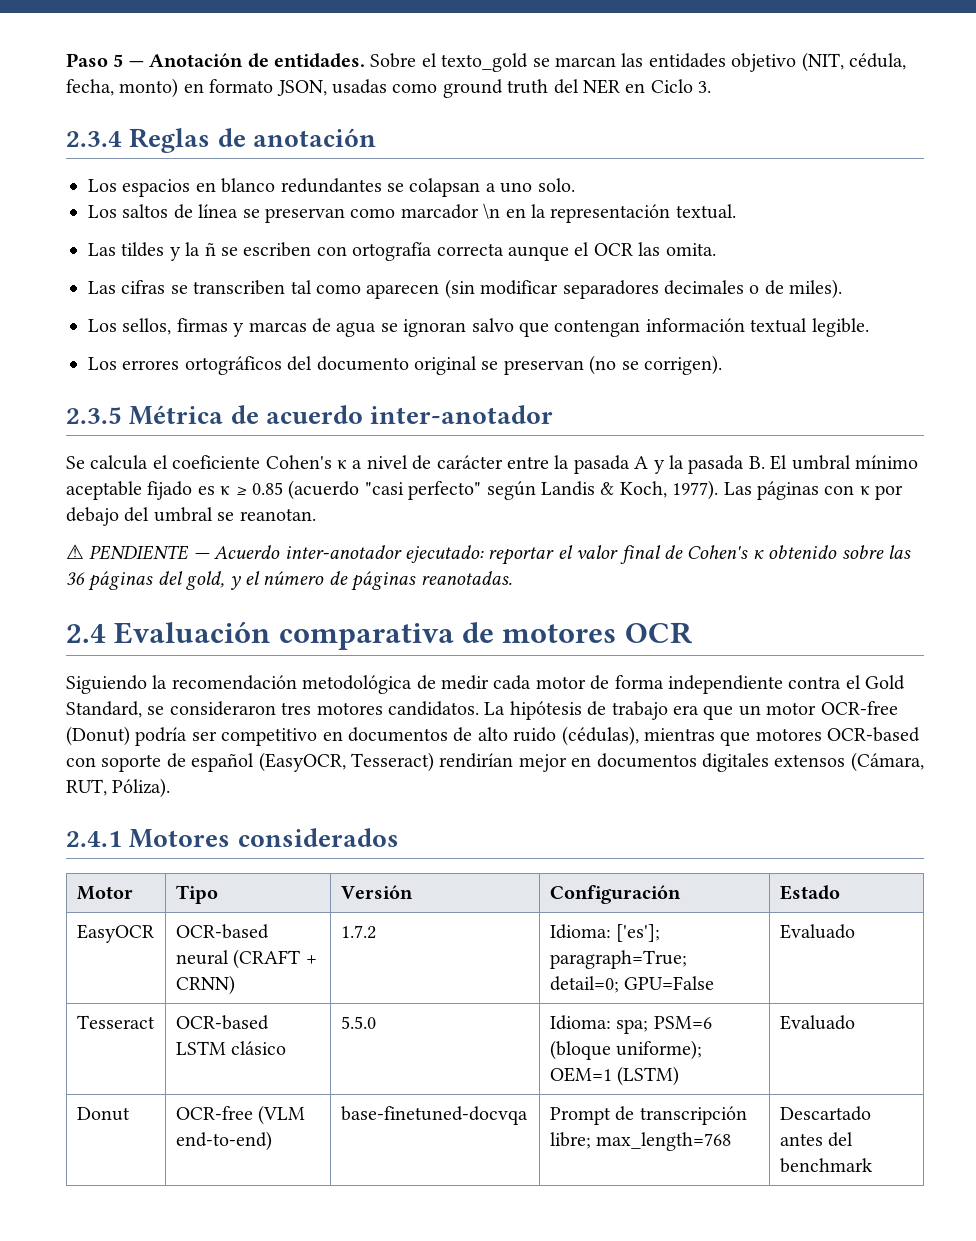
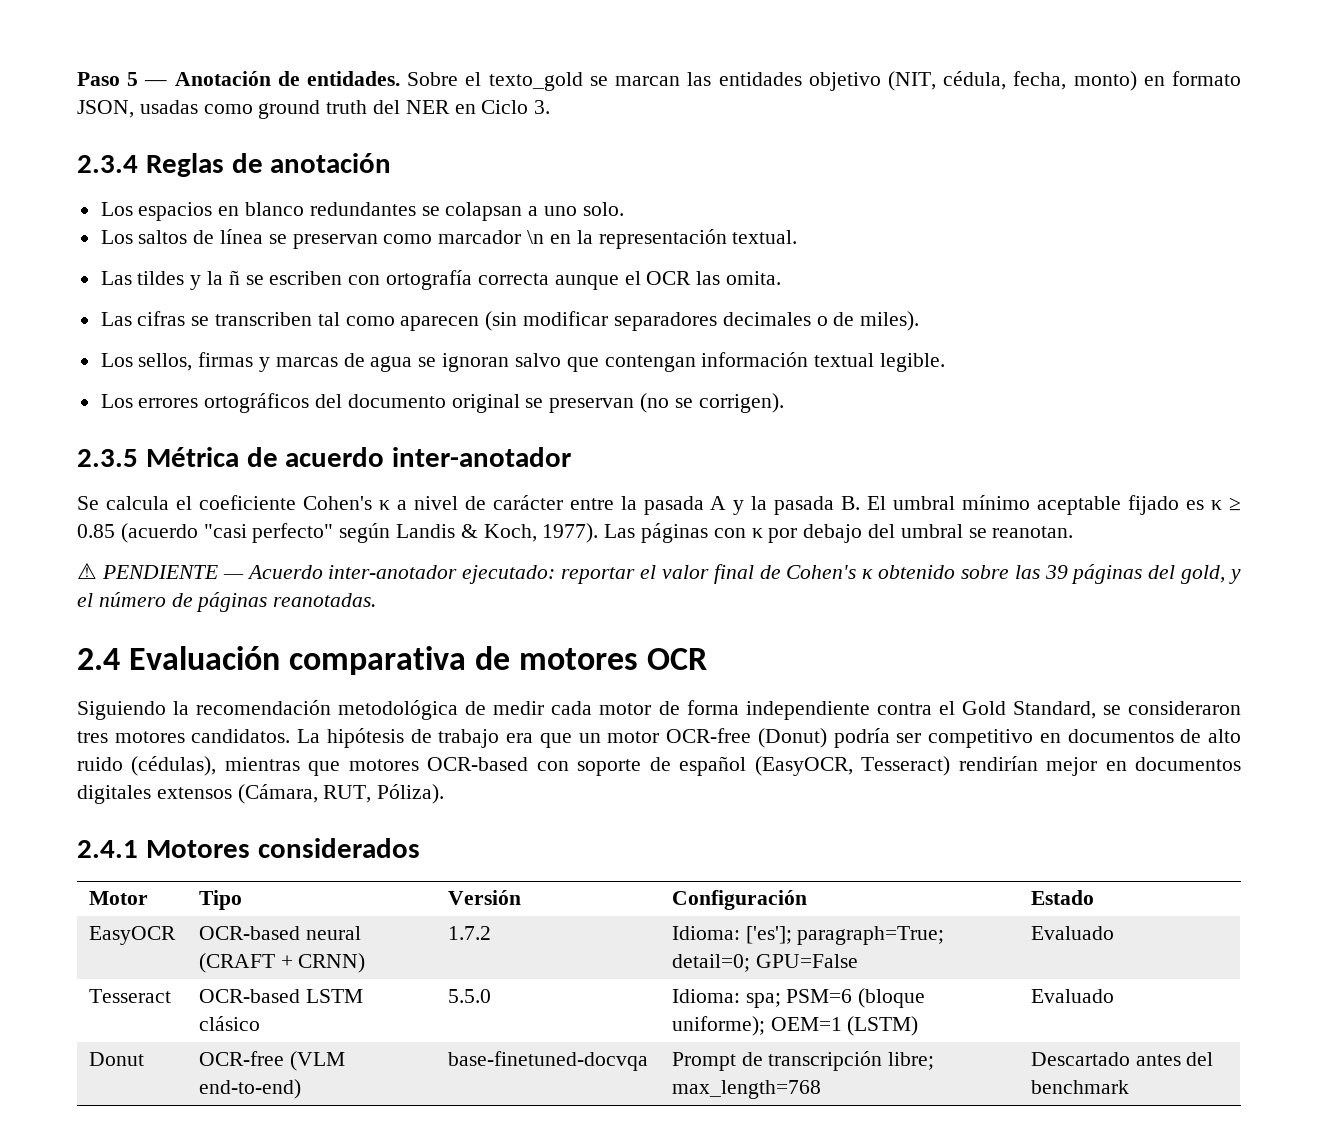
[66,572,85,585] 36 -> [1044,565,1068,579] 39

